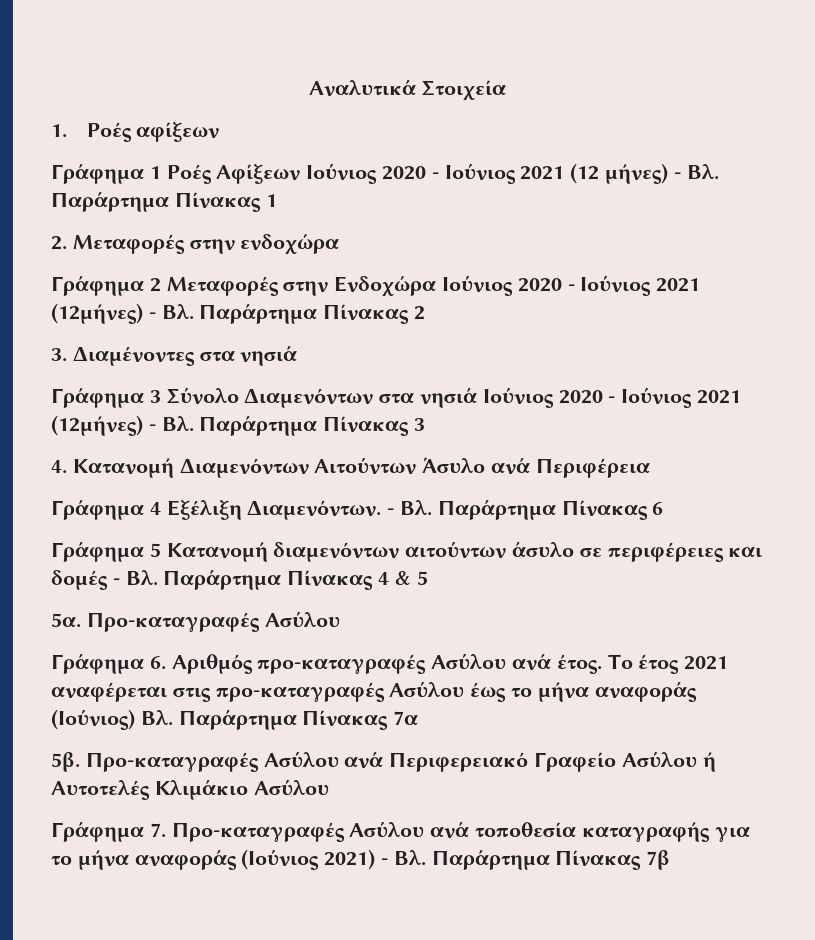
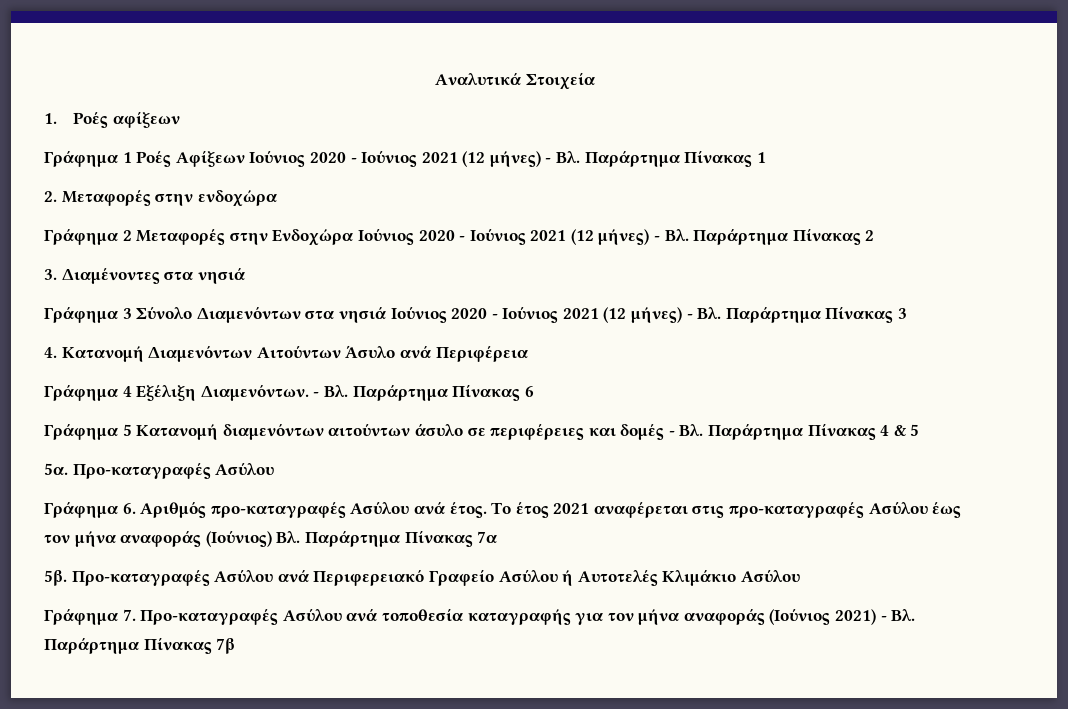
[51,303,143,324] (12μήνες) -> [570,229,650,245] (12 μήνες)
[51,415,143,436] (12μήνες) -> [603,307,683,323] (12 μήνες)
[511,688,533,697] το -> [44,534,70,544] τον
[51,856,72,865] το -> [607,612,634,622] τον

